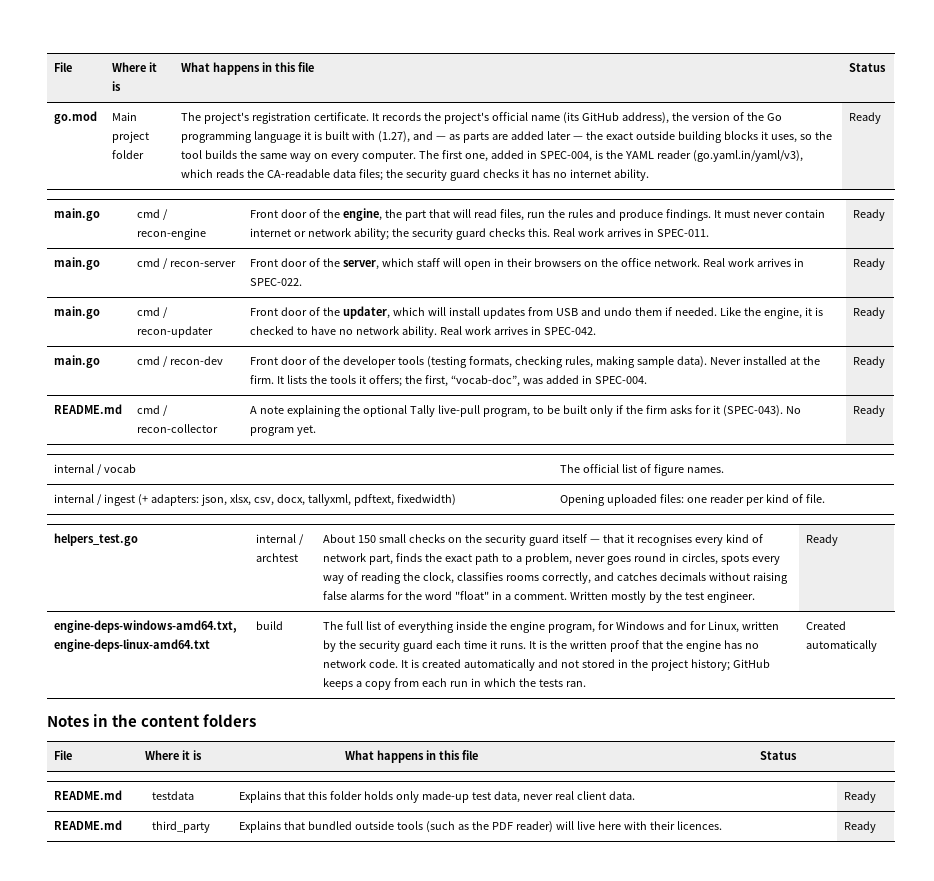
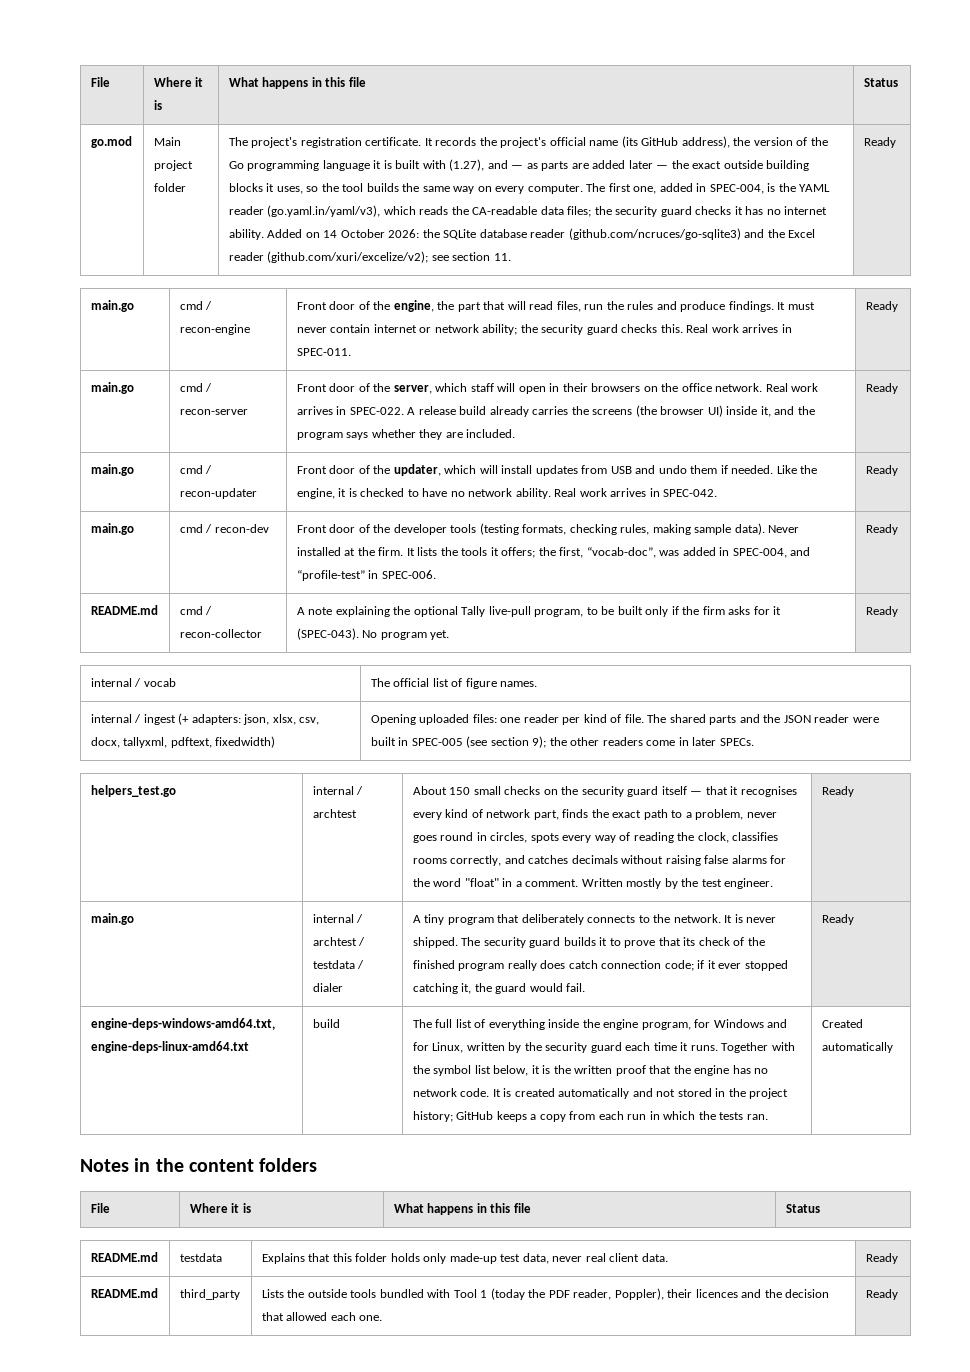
(649, 175) none -> [267,228,816,240] [228,251,511,263] Added on 14 October 2026: the SQLite database reader (github.com/ncruces/go-sqlite3) and the Excel reader (github.com/xuri/excelize/v2); see section 11.
(303, 282) none -> [407,405,815,417] [296,429,516,440] A release build already carries the screens (the browser UI) inside it, and the program says whether they are included.
[594,376,647,384] SPEC-004. -> [732,547,811,558] [296,570,436,581] SPEC-004, and “profile-test” in SPEC-006.
(826, 498) none -> [647,714,879,725] [370,736,754,748] The shared parts and the JSON reader were built in SPEC-005 (see section 9); the other readers come in later SPECs.
(839, 540) none -> [90,913,134,925] [312,914,364,923] [312,937,366,946] [312,960,365,969] [312,983,343,992] [412,914,777,925] [412,937,765,948] [412,960,788,971] [412,983,586,994] [821,914,854,925] // main.go | internal / archtest / testdata / dialer | A tiny program that deliberately connects to the network. It is never shipped. The security guard builds it to prove that its check of the finished program really does catch connection code; if it ever stopped catching it, the guard would fail. | Ready
[529,641,537,649] It -> [721,1042,795,1053] [412,1065,540,1076] Together with the symbol list below, it
[239,821,722,833] Explains that bundled outside tools (such as the PDF reader) will live here with their licences. -> [261,1288,830,1300] [261,1312,383,1321] Lists the outside tools bundled with Tool 1 (today the PDF reader, Poppler), their licences and the decision that allowed each one.

